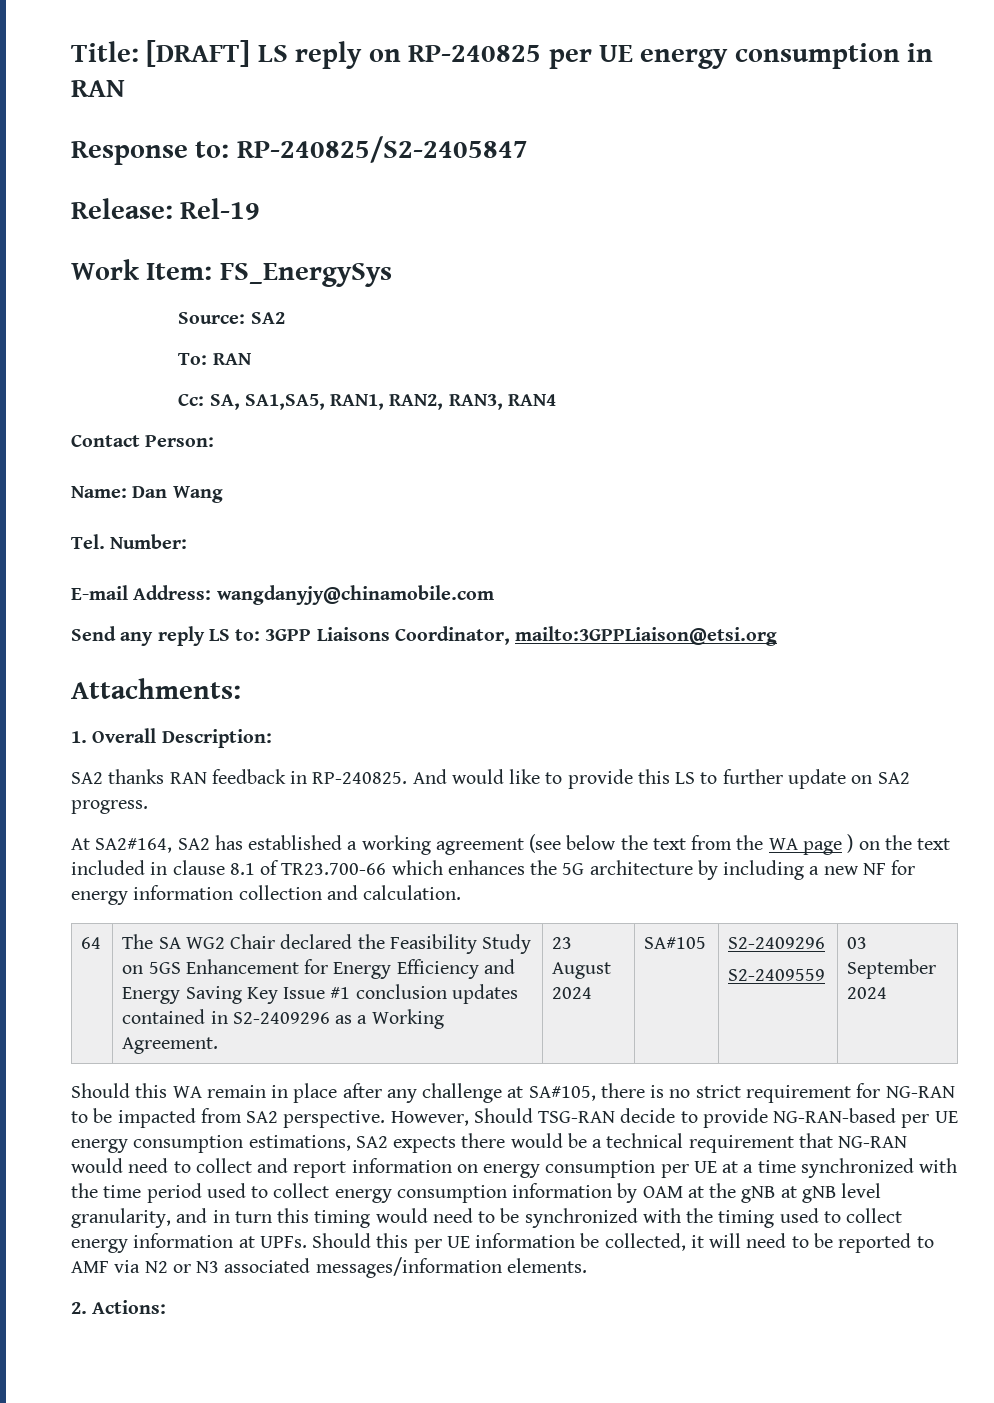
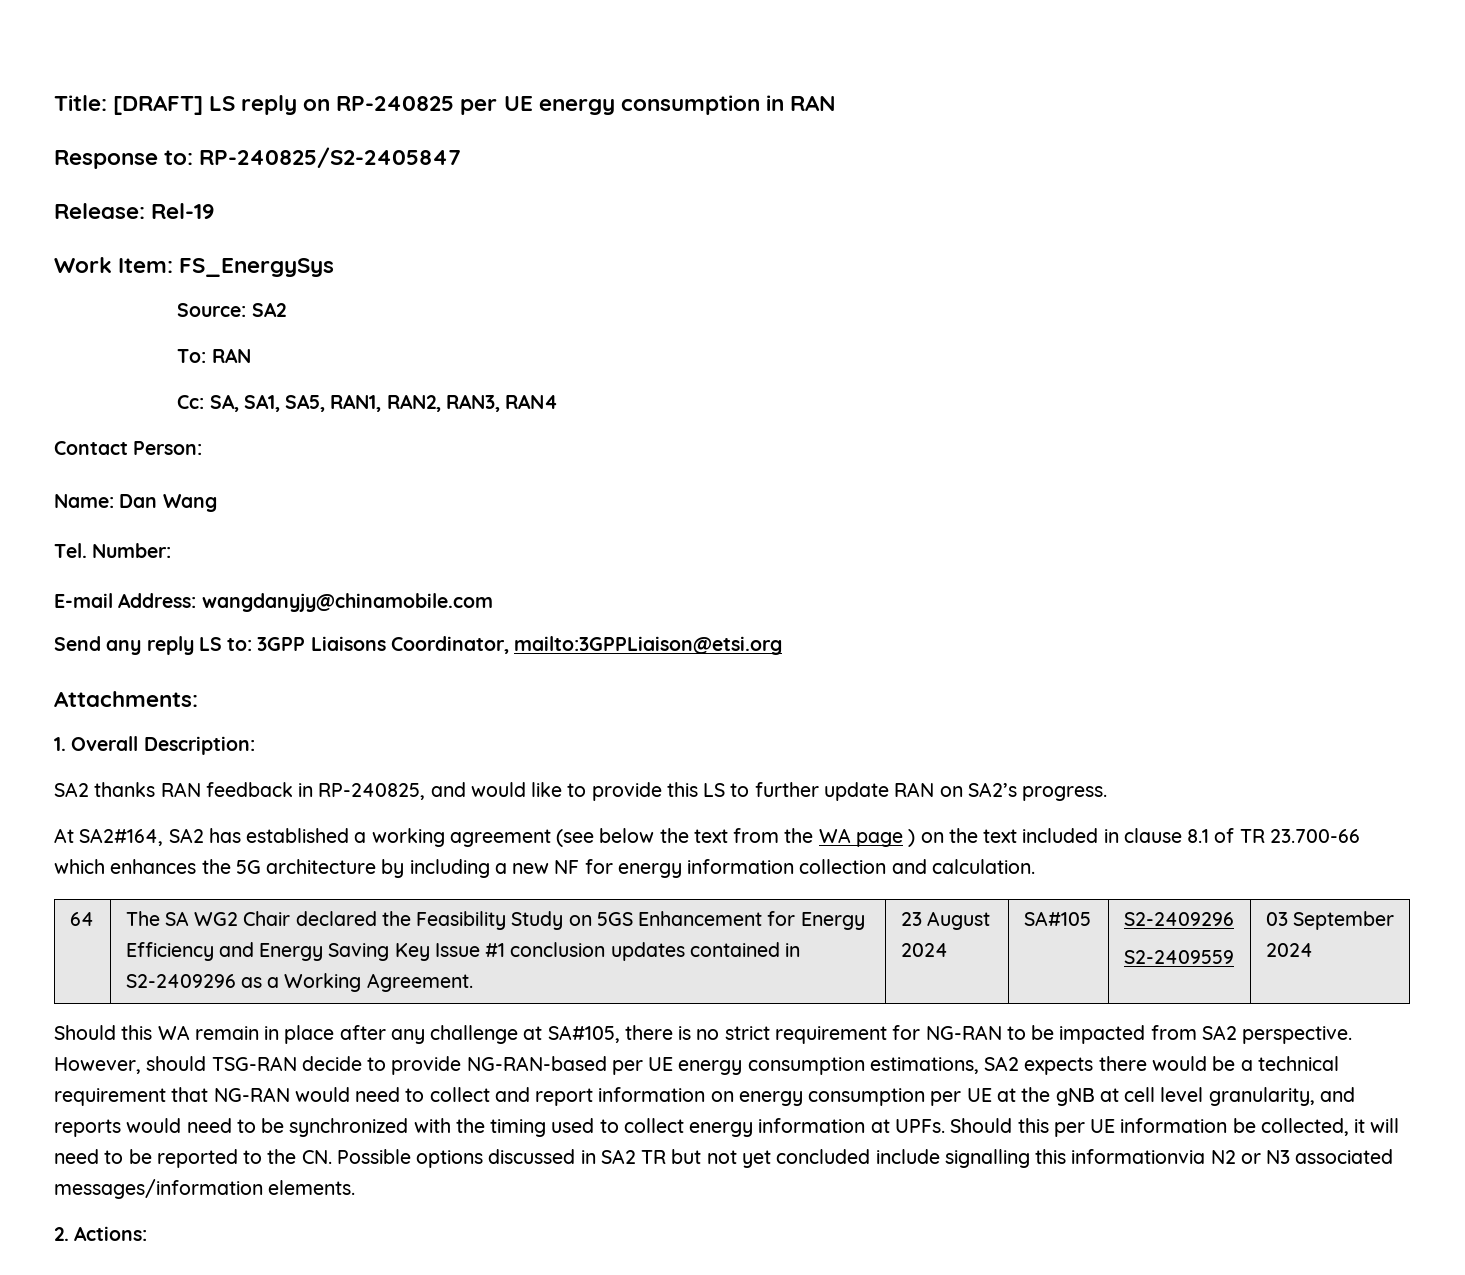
[244,394,325,410] SA1,SA5, -> [243,394,326,412] SA1, SA5,
[312,769,447,784] RP-240825. And -> [318,782,466,800] RP-240825, and
[851,772,910,784] on SA2 -> [894,782,1017,797] RAN on SA2’s
[281,863,387,875] TR23.700-66 -> [1239,829,1360,843] TR 23.700-66
[473,1108,533,1123] Should -> [146,1056,207,1071] should
[743,1158,958,1178] [71,1183,704,1203] a time synchronized with the time period used to collect energy consumption information by OAM at -> (1016, 1095) none
[801,1186,836,1203] gNB -> [1124,1087,1156,1102] cell
[212,1208,371,1228] in turn this timing -> [54,1119,121,1137] reports
[71,1260,141,1273] AMF via -> [267,1149,1206,1168] the CN. Possible options discussed in SA2 TR but not yet concluded include signalling this informationvia

